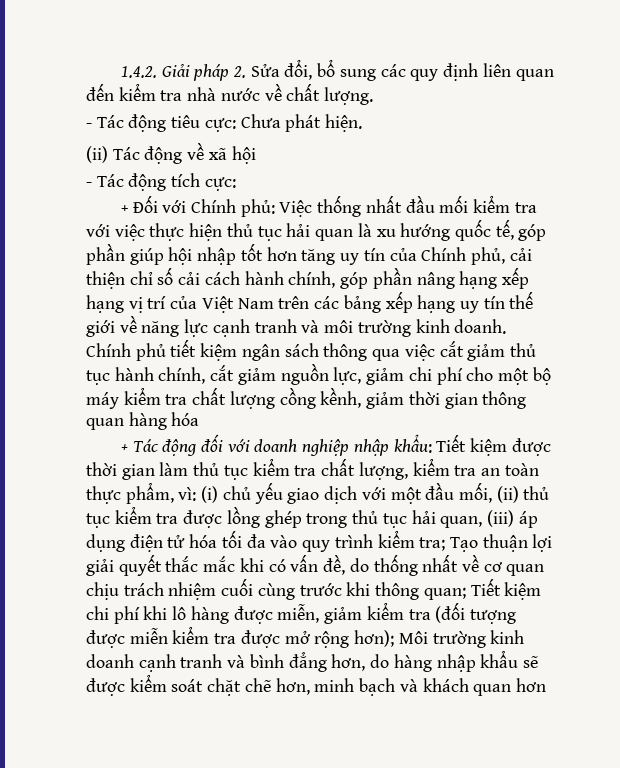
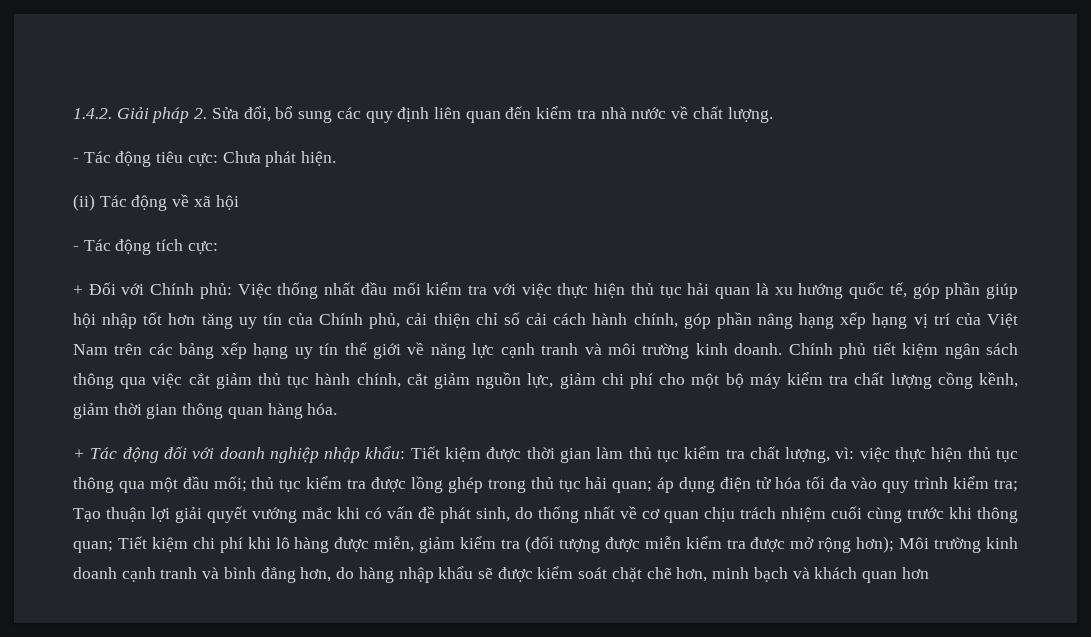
[171,412,200,426] hóa -> [307,403,338,415] hóa.
[412,458,539,476] [86,482,519,504] kiểm tra an toàn thực phẩm, vì: (i) chủ yếu giao dịch với một đầu mối, (ii) -> [835,447,1018,462] [73,476,247,493] vì: việc thực hiện thủ tục thông qua một đầu mối;
[440,510,514,528] quan, (iii) -> [612,481,653,493] quan;
[165,556,199,572] thắc -> [252,507,297,523] vướng
[323,554,346,575] đề, -> [418,506,510,523] đề phát sinh,

